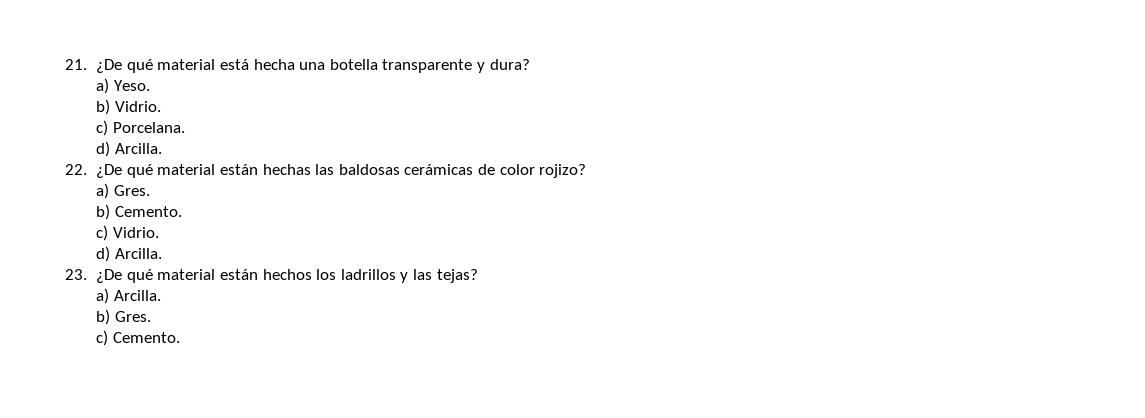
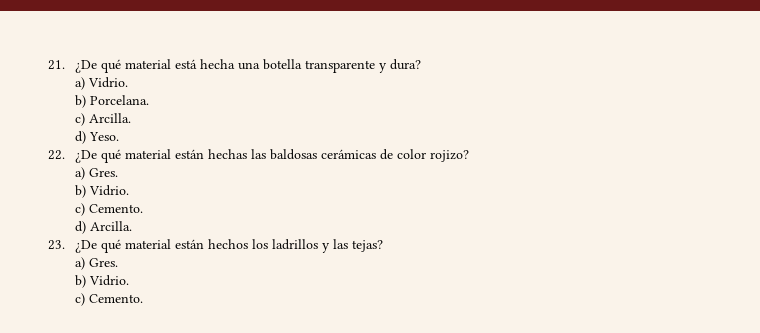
[113,80,150,91] [96,99,161,115] [96,120,185,136] [96,141,162,157] Yeso. // b) Vidrio. // c) Porcelana. // d) Arcilla. -> [88,77,129,88] [75,95,150,108] [75,113,132,126] [75,131,120,144] Vidrio. // b) Porcelana. // c) Arcilla. // d) Yeso.
[114,206,182,217] [96,225,159,241] Cemento. // c) Vidrio. -> [89,185,130,196] [75,203,144,216] Vidrio. // c) Cemento.
[113,290,161,301] [96,309,151,325] Arcilla. // b) Gres. -> [89,258,119,267] [75,275,130,288] Gres. // b) Vidrio.

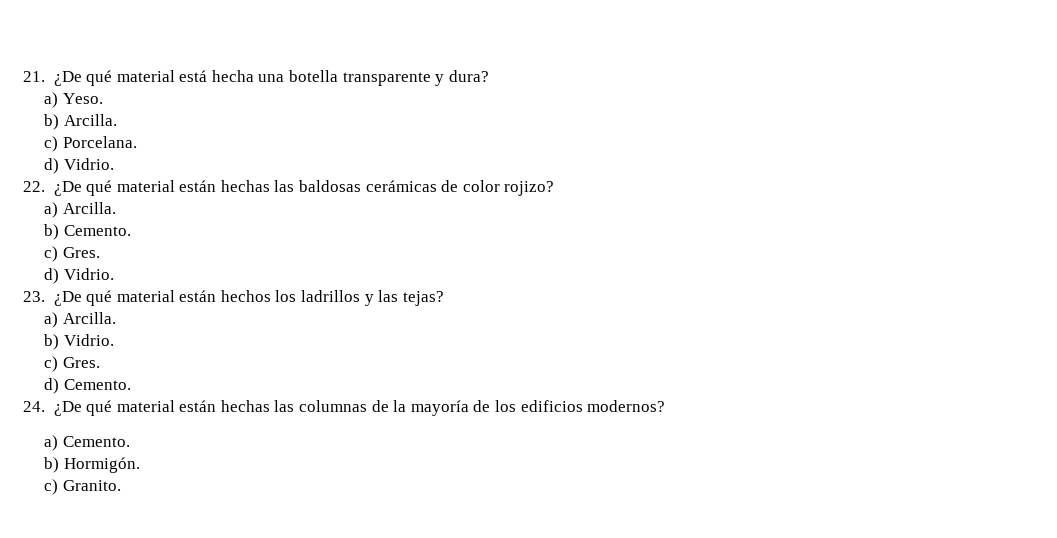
[88,77,129,88] [75,95,87,108] Vidrio. // b) -> [62,93,103,104] [44,114,117,130] [44,136,59,152] Yeso. // b) Arcilla. // c)
[75,113,132,126] [75,131,120,144] // c) Arcilla. // d) Yeso. -> [44,158,114,174] // d) Vidrio.
[89,168,119,177] [75,185,130,198] [75,203,144,216] [75,221,133,234] Gres. // b) Vidrio. // c) Cemento. // d) Arcilla. -> [62,202,116,214] [44,224,131,240] [44,246,100,262] [44,268,114,284] Arcilla. // b) Cemento. // c) Gres. // d) Vidrio.
[89,258,119,267] [75,275,130,288] [75,293,144,306] Gres. // b) Vidrio. // c) Cemento. -> [62,312,116,324] [44,334,114,350] [44,356,100,372] [44,378,131,394] [23,400,666,416] [44,435,130,451] [44,457,140,473] [44,479,121,495] Arcilla. // b) Vidrio. // c) Gres. // d) Cemento. // 24. ¿De qué material están hechas las columnas de la mayoría de los edificios modernos? // a) Cemento. // b) Hormigón. // c) Granito.

